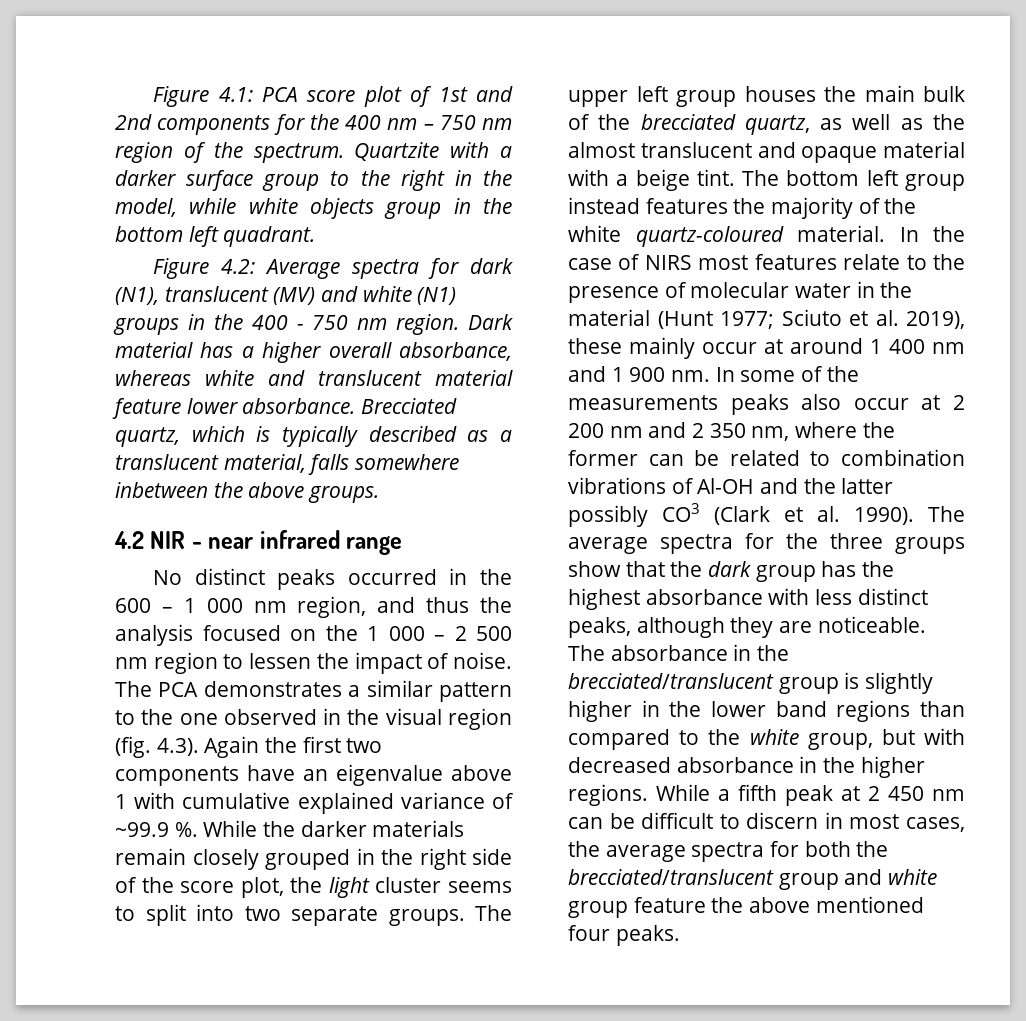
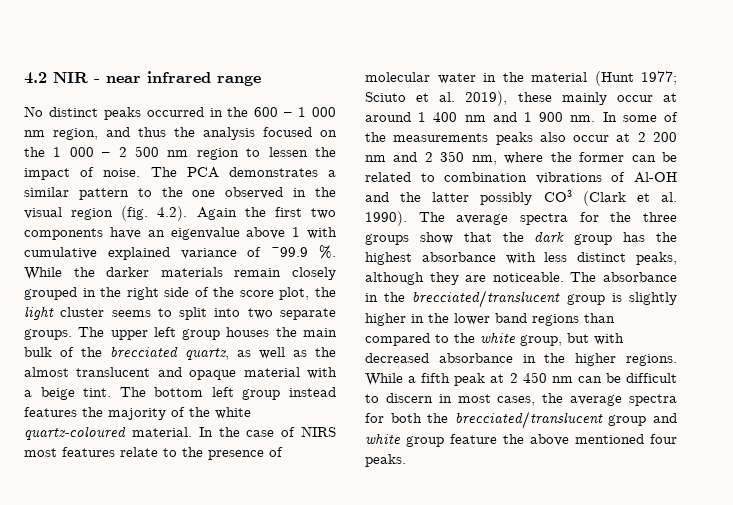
[153,86,513,107] [115,114,512,135] [115,142,512,163] [115,170,512,191] [115,198,512,219] [115,226,316,247] [153,258,513,279] [115,286,457,305] [113,314,513,335] [115,342,512,363] [115,370,513,386] [112,398,458,419] [115,426,512,447] [115,454,460,475] [115,482,380,503] Figure 4.1: PCA score plot of 1st and 2nd components for the 400 nm – 750 nm region of the spectrum. Quartzite with a darker surface group to the right in the model, while white objects group in the bottom left quadrant. // Figure 4.2: Average spectra for dark (N1), translucent (MV) and white (N1) groups in the 400 - 750 nm region. Dark material has a higher overall absorbance, whereas white and translucent material feature lower absorbance. Brecciated quartz, which is typically described as a translucent material, falls somewhere inbetween the above groups. // -> (24, 78) none
[156,738,199,756] 4.3). -> [157,206,188,221] 4.2).

